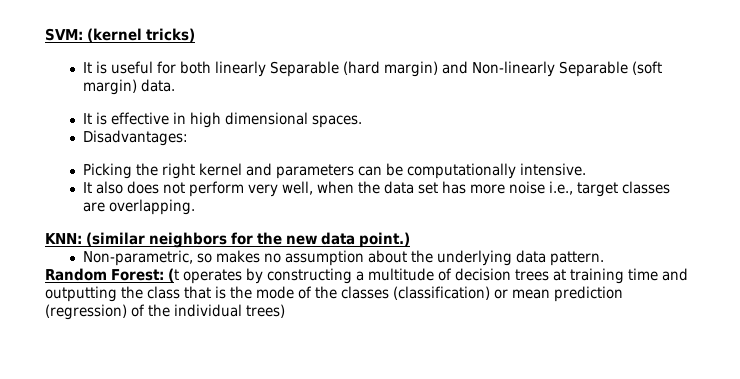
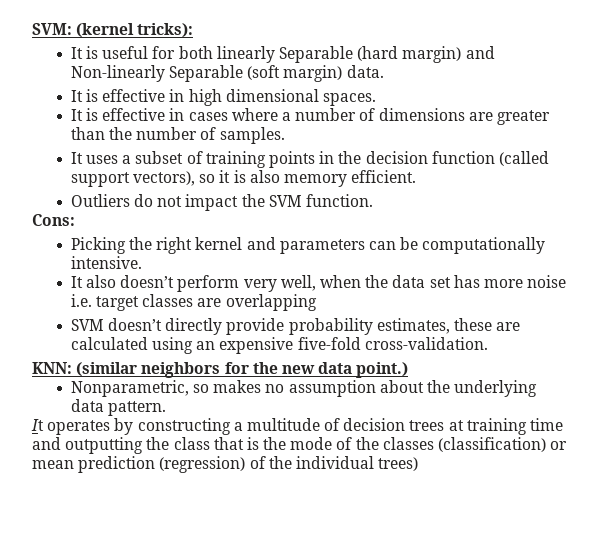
[146,28,195,42] tricks) -> [137,23,194,38] tricks):
[83,130,189,146] Disadvantages: -> [70,108,550,125] [70,127,285,144] [70,151,549,168] [70,170,417,187] [70,194,374,211] [32,214,75,226] It is effective in cases where a number of dimensions are greater than the number of samples. // It uses a subset of training points in the decision function (called support vectors), so it is also memory efficient. // Outliers do not impact the SVM function. // Cons:
[127,181,186,194] does not -> [120,275,175,288] doesn’t
[549,181,574,195] i.e., -> [70,294,92,307] i.e.
[109,199,196,215] overlapping. -> [225,294,317,311] [70,318,521,335] [70,337,488,354] overlapping // SVM doesn’t directly provide probability estimates, these are calculated using an expensive five-fold cross-validation.
[83,250,194,266] Non-parametric, -> [70,380,189,397] Nonparametric,
[45,268,179,282] Random Forest: (t -> [31,419,44,431] It

